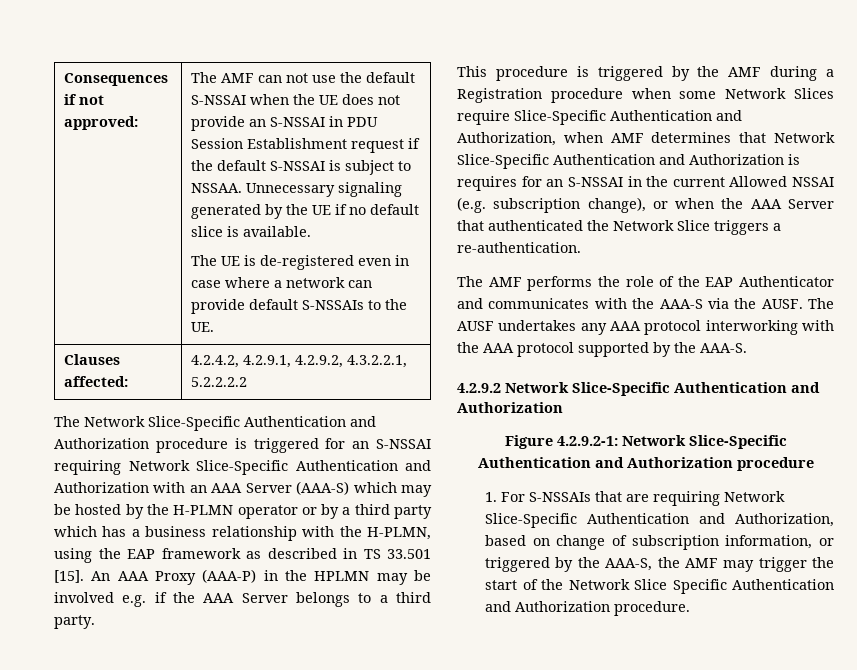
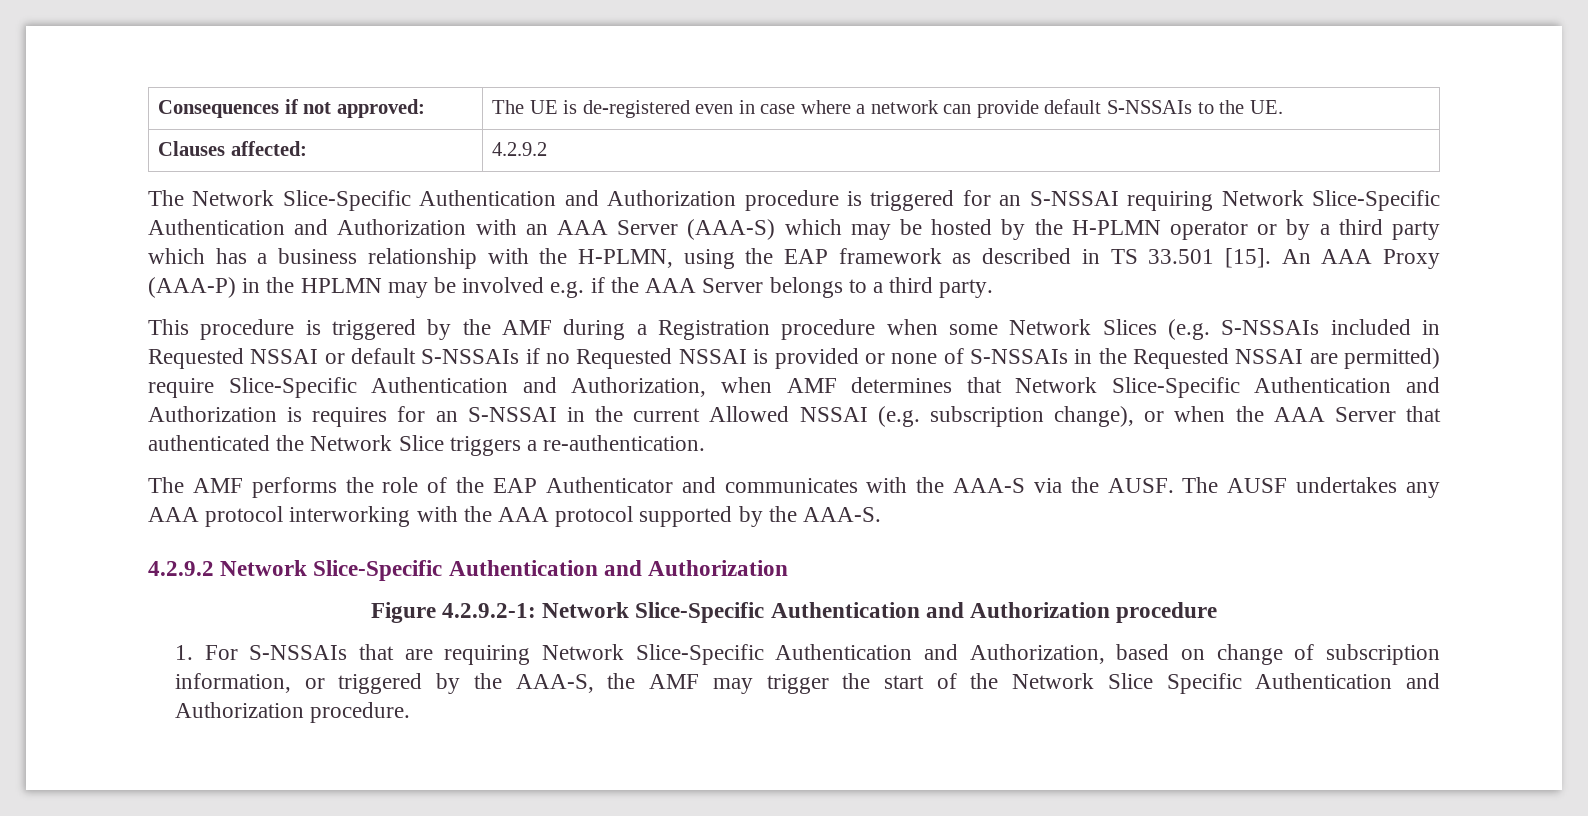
[220,72,415,83] [190,94,400,105] [190,116,378,131] [190,138,420,153] [190,160,411,175] [190,182,402,197] [190,204,419,219] [190,226,311,237] [190,255,217,266] AMF can not use the default S-NSSAI when the UE does not provide an S-NSSAI in PDU Session Establishment request if the default S-NSSAI is subject to NSSAA. Unnecessary signaling generated by the UE if no default slice is available. // The -> (525, 107) none
[190,355,407,368] [190,377,247,387] 4.2.4.2, 4.2.9.1, 4.2.9.2, 4.3.2.2.1, 5.2.2.2.2 -> [492,142,548,156] 4.2.9.2
(834, 93) none -> [1168,319,1440,340] [148,348,1440,369] (e.g. S-NSSAIs included in Requested NSSAI or default S-NSSAIs if no Requested NSSAI is provided or none of S-NSSAIs in the Requested NSSAI are permitted)

